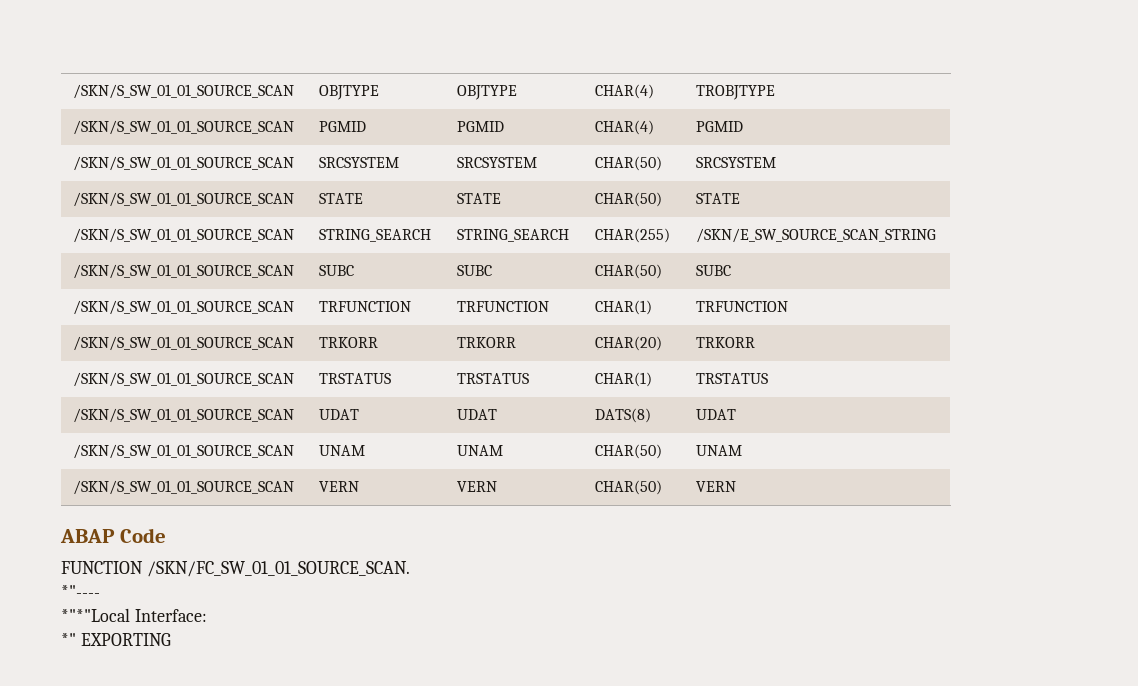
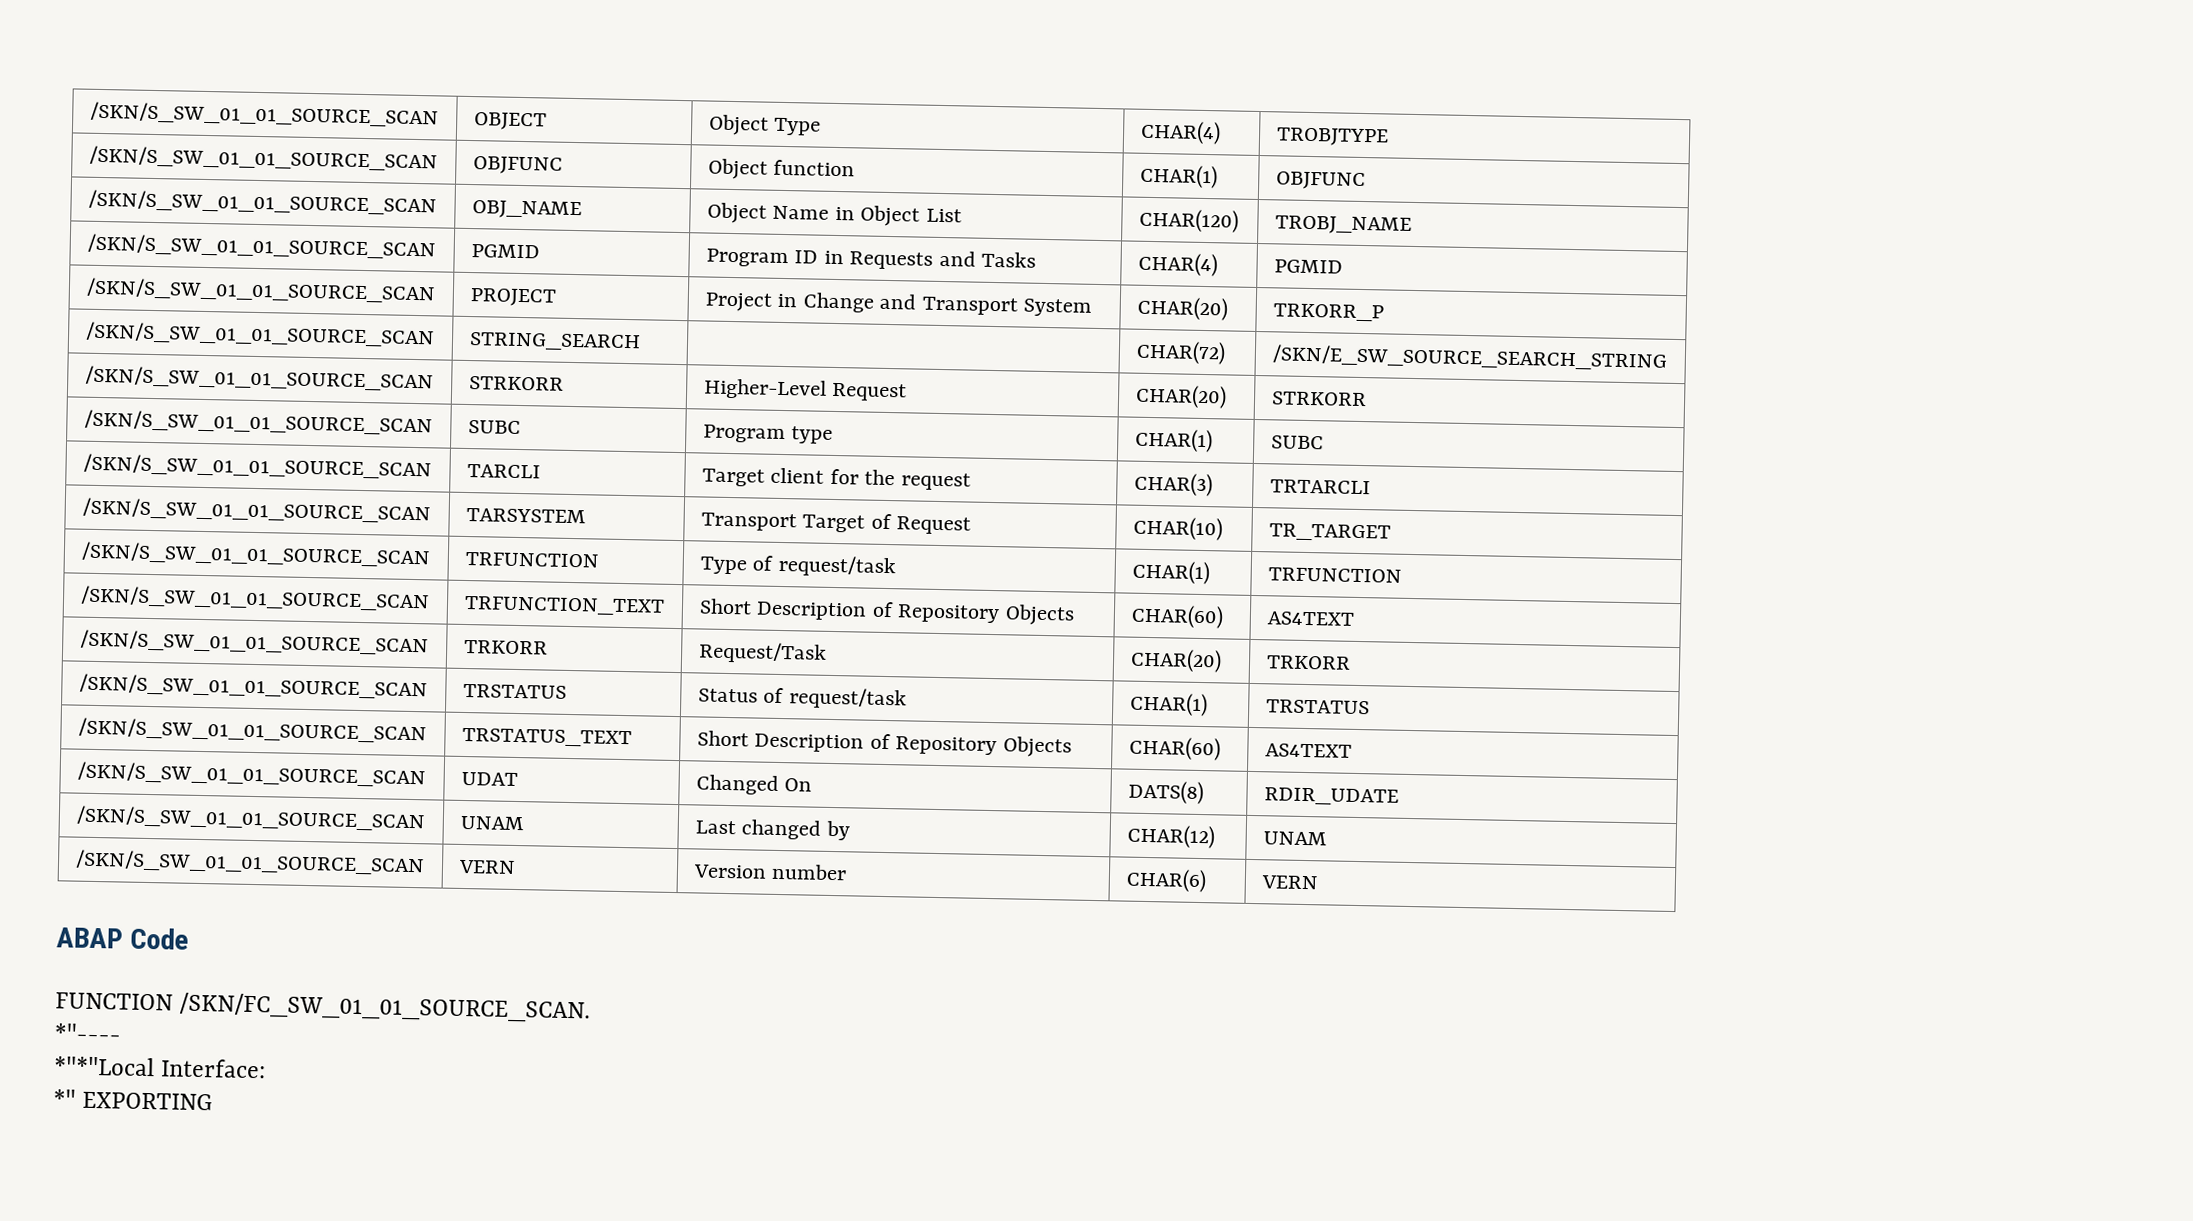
[73,84,295,99] [319,85,380,100] [457,85,518,100] /SKN/S_SW_01_01_SOURCE_SCAN | OBJTYPE | OBJTYPE -> [89,101,439,128] [473,112,547,131] [707,114,822,136] /SKN/S_SW_01_01_SOURCE_SCAN | OBJECT | Object Type
[319,121,367,132] [457,121,505,132] [595,120,655,135] [696,121,744,132] [73,156,295,171] [319,157,400,168] [457,157,538,168] [595,156,663,171] [696,157,777,168] [73,192,295,207] [319,193,364,204] [457,193,502,204] [595,192,663,207] [696,193,741,204] [73,228,295,243] [319,229,432,242] [457,229,570,242] [595,228,671,243] [696,228,937,243] [73,264,295,279] [319,265,355,276] [457,265,493,276] [595,264,663,279] [696,265,732,276] PGMID | PGMID | CHAR(4) | PGMID // /SKN/S_SW_01_01_SOURCE_SCAN | SRCSYSTEM | SRCSYSTEM | CHAR(50) | SRCSYSTEM // /SKN/S_SW_01_01_SOURCE_SCAN | STATE | STATE | CHAR(50) | STATE // /SKN/S_SW_01_01_SOURCE_SCAN | STRING_SEARCH | STRING_SEARCH | CHAR(255) | /SKN/E_SW_SOURCE_SCAN_STRING // /SKN/S_SW_01_01_SOURCE_SCAN | SUBC | SUBC | CHAR(50) | SUBC -> [472,156,563,175] [707,158,856,180] [1139,164,1218,189] [1275,171,1366,191] [87,189,437,216] [471,200,582,220] [706,202,962,227] [1138,208,1239,233] [1274,215,1412,235] [86,233,436,260] [470,244,540,259] [705,248,1037,270] [1137,252,1218,277] [1273,259,1343,274] [85,277,436,304] [469,288,557,307] [704,292,1093,317] [1136,296,1228,321] [1272,303,1384,322] [84,321,435,348] [468,332,641,352] [1135,340,1226,365] [1271,344,1668,371] [84,365,434,392] [468,376,564,391] [702,378,908,402] [1134,384,1227,409] [1270,391,1367,407] [83,409,433,436] [467,420,521,435] [702,424,834,444] [1134,428,1213,453] [1270,435,1324,450] [82,453,432,480] [466,463,541,479] [701,467,971,491] [1133,472,1213,497] [1269,479,1371,495] [81,497,431,524] [465,507,586,524] [700,512,972,535] [1132,516,1223,541] [1268,523,1391,542] OBJFUNC | Object function | CHAR(1) | OBJFUNC // /SKN/S_SW_01_01_SOURCE_SCAN | OBJ_NAME | Object Name in Object List | CHAR(120) | TROBJ_NAME // /SKN/S_SW_01_01_SOURCE_SCAN | PGMID | Program ID in Requests and Tasks | CHAR(4) | PGMID // /SKN/S_SW_01_01_SOURCE_SCAN | PROJECT | Project in Change and Transport System | CHAR(20) | TRKORR_P // /SKN/S_SW_01_01_SOURCE_SCAN | STRING_SEARCH | | CHAR(72) | /SKN/E_SW_SOURCE_SEARCH_STRING // /SKN/S_SW_01_01_SOURCE_SCAN | STRKORR | Higher-Level Request | CHAR(20) | STRKORR // /SKN/S_SW_01_01_SOURCE_SCAN | SUBC | Program type | CHAR(1) | SUBC // /SKN/S_SW_01_01_SOURCE_SCAN | TARCLI | Target client for the request | CHAR(3) | TRTARCLI // /SKN/S_SW_01_01_SOURCE_SCAN | TARSYSTEM | Transport Target of Request | CHAR(10) | TR_TARGET
[457,301,550,312] TRFUNCTION -> [699,554,896,578] Type of request/task
(789, 306) none -> [79,585,430,612] [463,595,665,616] [698,598,1075,626] [1130,604,1224,629] [1266,611,1355,626] // /SKN/S_SW_01_01_SOURCE_SCAN | TRFUNCTION_TEXT | Short Description of Repository Objects | CHAR(60) | AS4TEXT
[457,337,517,348] TRKORR -> [697,641,827,664] Request/Task
[457,373,530,384] TRSTATUS -> [697,687,907,710] Status of request/task
[319,409,360,420] [457,409,498,420] UDAT | UDAT -> [461,727,632,748] [696,730,1072,758] [1128,736,1221,761] [1264,743,1352,758] [76,761,426,788] [460,771,518,787] [695,774,813,795] TRSTATUS_TEXT | Short Description of Repository Objects | CHAR(60) | AS4TEXT // /SKN/S_SW_01_01_SOURCE_SCAN | UDAT | Changed On
[696,409,737,420] UDAT -> [1263,787,1399,806] RDIR_UDATE
[457,445,504,456] [595,444,663,459] UNAM | CHAR(50) -> [694,819,850,841] [1126,824,1215,849] Last changed by | CHAR(12)
[457,481,498,492] [595,480,663,495] VERN | CHAR(50) -> [692,863,848,881] [1125,868,1207,893] Version number | CHAR(6)

